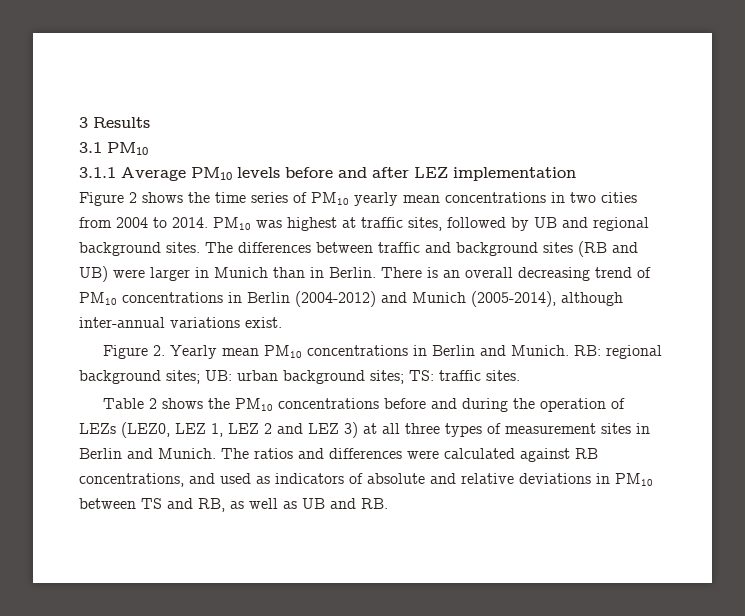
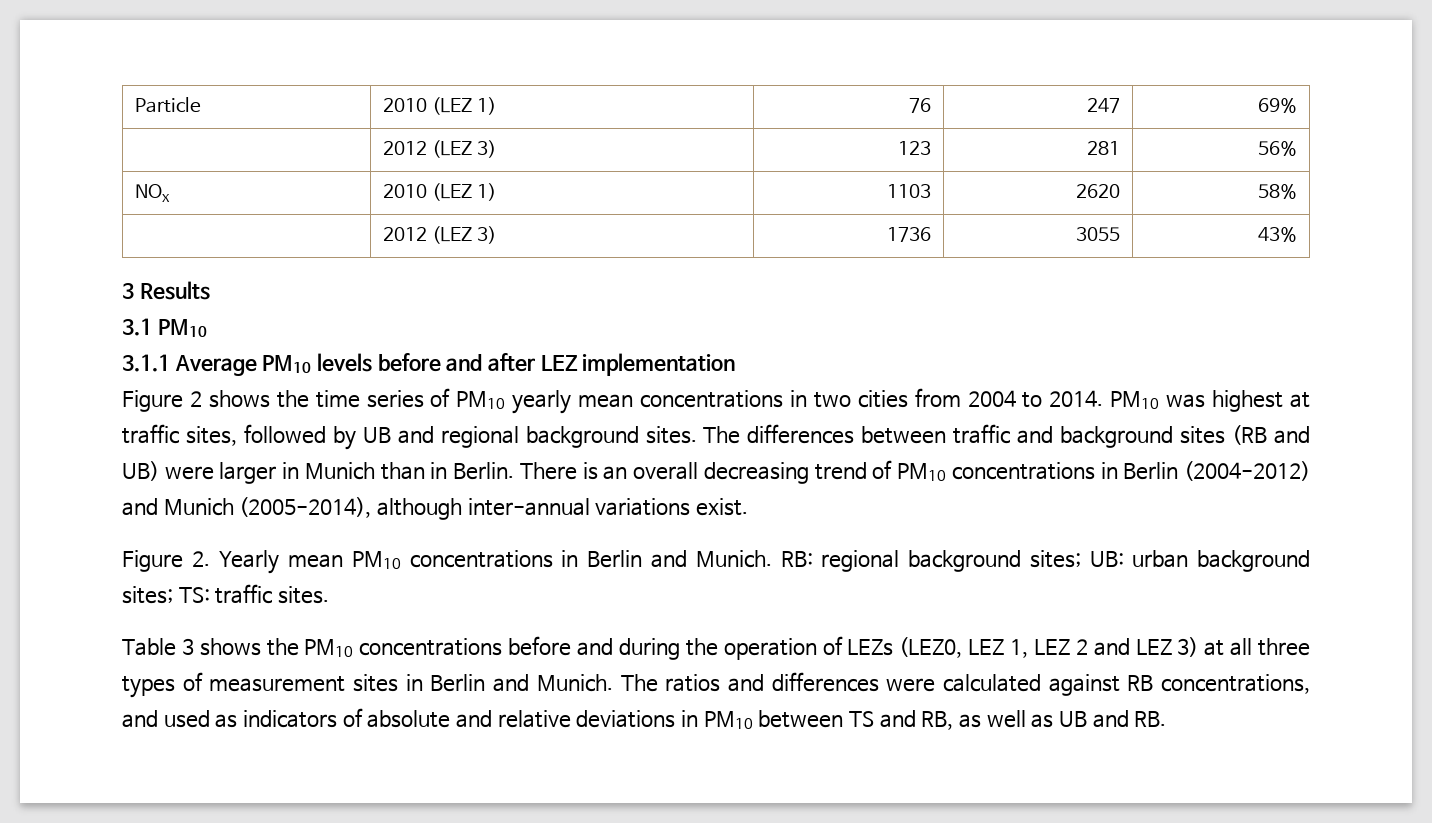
(79, 122) none -> [134,97,201,113] [382,97,497,115] [909,98,932,113] [1087,98,1121,113] [1258,98,1298,113] [382,140,497,158] [898,141,932,155] [1087,141,1121,155] [1258,141,1298,156] [134,184,170,202] [382,183,497,201] [887,184,932,198] [1076,184,1121,198] [1258,184,1298,199] [382,226,497,244] [887,227,932,242] [1076,227,1121,241] [1258,227,1298,242] Particle | 2010 (LEZ 1) | 76 | 247 | 69% // | 2012 (LEZ 3) | 123 | 281 | 56% // NOx | 2010 (LEZ 1) | 1103 | 2620 | 58% // | 2012 (LEZ 3) | 1736 | 3055 | 43% //
[149,398,158,409] 2 -> [181,638,194,655] 3

